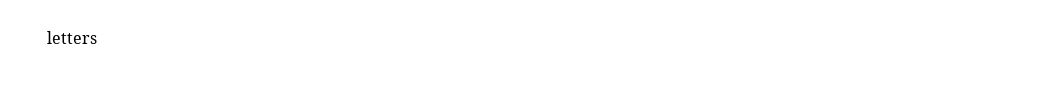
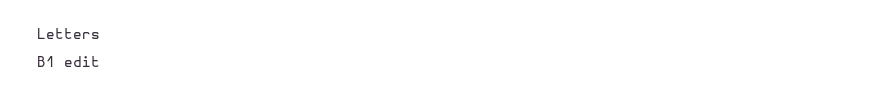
[47,31,97,44] letters -> [37,28,100,39] [37,56,100,67] Letters // B1 edit

